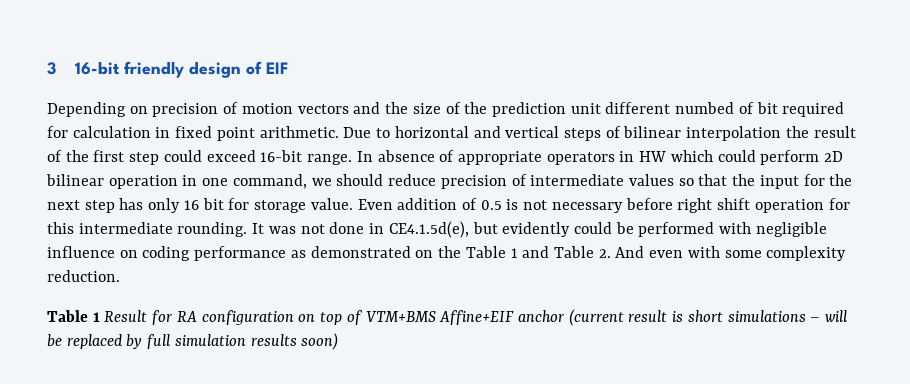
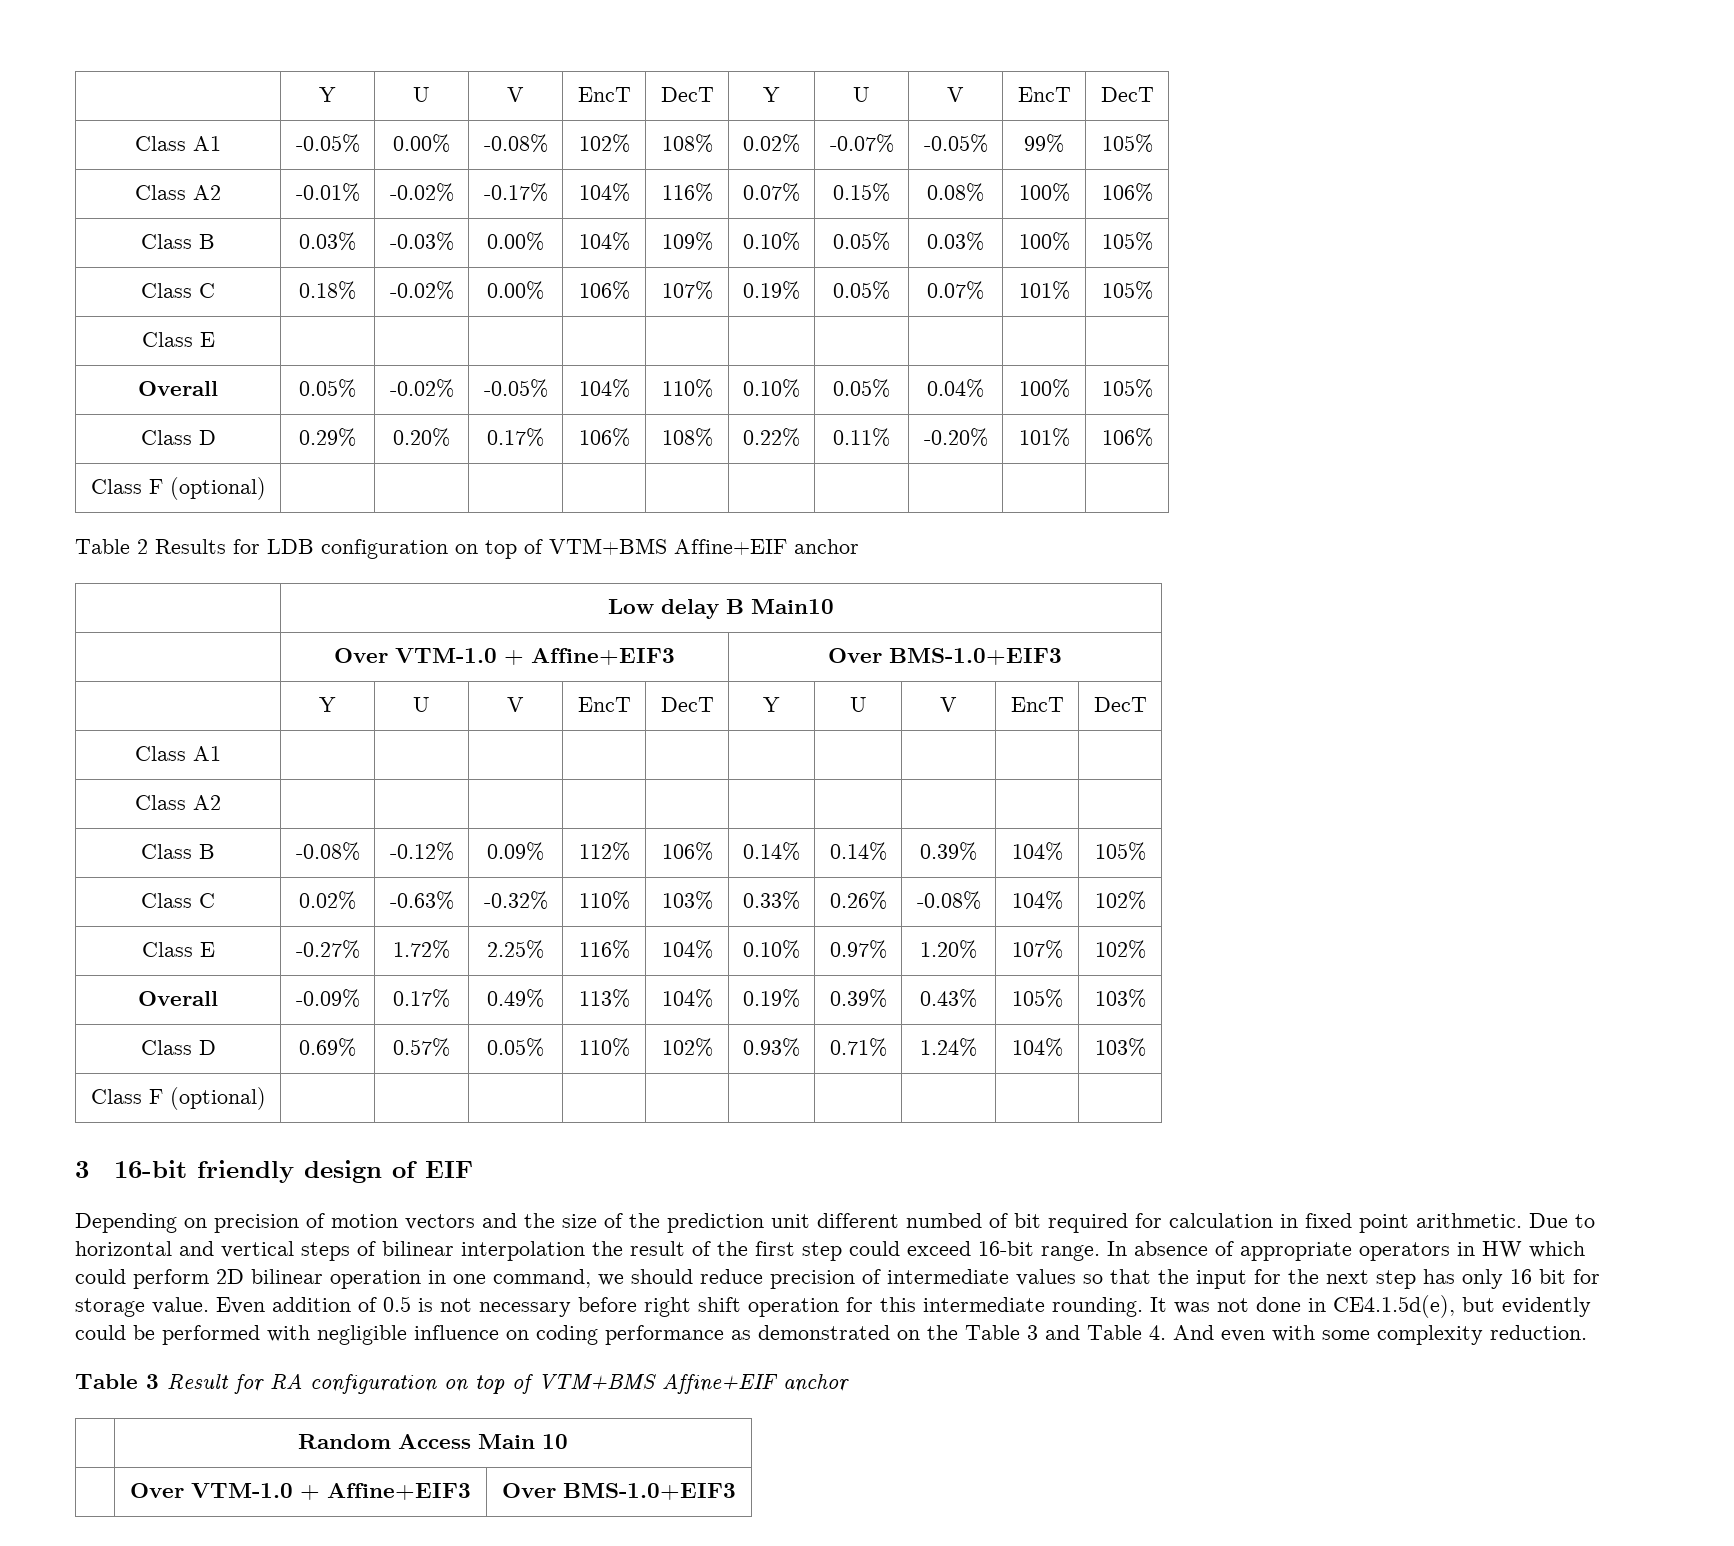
(47, 68) none -> [319,87,336,102] [413,87,430,102] [507,87,524,102] [577,87,631,102] [660,87,714,102] [763,87,780,102] [853,87,870,102] [947,87,964,102] [1017,87,1071,102] [1100,87,1154,102] [135,136,221,151] [295,134,360,153] [393,134,450,153] [483,134,548,153] [578,134,630,153] [661,134,713,153] [743,134,800,153] [829,134,894,153] [923,134,988,153] [1024,134,1064,153] [1101,134,1153,153] [135,185,221,200] [295,183,360,202] [389,183,454,202] [483,183,548,202] [578,183,630,202] [661,183,713,202] [743,183,800,202] [833,183,890,202] [927,183,984,202] [1018,183,1070,202] [1101,183,1153,202] [141,234,215,249] [299,232,356,251] [389,232,454,251] [487,232,544,251] [578,232,630,251] [661,232,713,251] [743,232,800,251] [833,232,890,251] [927,232,984,251] [1018,232,1070,251] [1101,232,1153,251] [141,283,215,298] [299,281,356,300] [389,281,454,300] [487,281,544,300] [578,281,630,300] [661,281,713,300] [743,281,800,300] [833,281,890,300] [927,281,984,300] [1018,281,1070,300] [1101,281,1153,300] [141,332,215,347] [138,381,218,396] [299,379,356,398] [389,379,454,398] [483,379,548,398] [578,379,630,398] [661,379,713,398] [743,379,800,398] [833,379,890,398] [927,379,984,398] [1018,379,1070,398] [1101,379,1153,398] [140,430,216,445] [299,428,356,447] [393,428,450,447] [487,428,544,447] [578,428,630,447] [661,428,713,447] [743,428,800,447] [833,428,890,447] [923,428,988,447] [1018,428,1070,447] [1101,428,1153,447] [90,477,266,500] [75,538,859,559] [608,599,834,619] [334,648,675,665] [828,648,1062,665] [319,697,336,712] [413,697,430,712] [507,697,524,712] [577,697,631,712] [660,697,714,712] [763,697,780,712] [849,697,867,712] [940,697,957,712] [1010,697,1064,712] [1093,697,1147,712] [135,746,221,761] [135,795,221,810] [141,844,215,859] [295,842,360,861] [389,842,454,861] [487,842,544,861] [578,842,630,861] [661,842,713,861] [743,842,800,861] [829,842,887,861] [920,842,977,861] [1011,842,1063,861] [1094,842,1146,861] [141,893,215,908] [299,891,356,910] [389,891,454,910] [483,891,548,910] [578,891,630,910] [661,891,713,910] [743,891,800,910] [829,891,887,910] [916,891,981,910] [1011,891,1063,910] [1094,891,1146,910] [141,942,215,957] [295,940,360,959] [393,940,450,959] [487,940,544,959] [578,940,630,959] [661,940,713,959] [743,940,800,959] [829,940,887,959] [920,940,977,959] [1011,940,1063,959] [1094,940,1146,959] [138,991,218,1006] [295,989,360,1008] [393,989,450,1008] [487,989,544,1008] [578,989,630,1008] [661,989,713,1008] [743,989,800,1008] [829,989,887,1008] [920,989,977,1008] [1011,989,1063,1008] [1094,989,1146,1008] [140,1040,216,1055] [299,1038,356,1057] [393,1038,450,1057] [487,1038,544,1057] [578,1038,630,1057] [661,1038,713,1057] [743,1038,800,1057] [829,1038,887,1057] [920,1038,977,1057] [1011,1038,1063,1057] [1094,1038,1146,1057] [90,1087,266,1110] | Y | U | V | EncT | DecT | Y | U | V | EncT | DecT // Class A1 | -0.05% | 0.00% | -0.08% | 102% | 108% | 0.02% | -0.07% | -0.05% | 99% | 105% // Class A2 | -0.01% | -0.02% | -0.17% | 104% | 116% | 0.07% | 0.15% | 0.08% | 100% | 106% // Class B | 0.03% | -0.03% | 0.00% | 104% | 109% | 0.10% | 0.05% | 0.03% | 100% | 105% // Class C | 0.18% | -0.02% | 0.00% | 106% | 107% | 0.19% | 0.05% | 0.07% | 101% | 105% // Class E | | | | | | | | | | // Overall | 0.05% | -0.02% | -0.05% | 104% | 110% | 0.10% | 0.05% | 0.04% | 100% | 105% // Class D | 0.29% | 0.20% | 0.17% | 106% | 108% | 0.22% | 0.11% | -0.20% | 101% | 106% // Class F (optional) | | | | | | | | | | // Table 2 Results for LDB configuration on top of VTM+BMS Affine+EIF anchor // | Low delay B Main10 // | Over VTM-1.0 + Affine+EIF3 | Over BMS-1.0+EIF3 // | Y | U | V | EncT | DecT | Y | U | V | EncT | DecT // Class A1 | | | | | | | | | | // Class A2 | | | | | | | | | | // Class B | -0.08% | -0.12% | 0.09% | 112% | 106% | 0.14% | 0.14% | 0.39% | 104% | 105% // Class C | 0.02% | -0.63% | -0.32% | 110% | 103% | 0.33% | 0.26% | -0.08% | 104% | 102% // Class E | -0.27% | 1.72% | 2.25% | 116% | 104% | 0.10% | 0.97% | 1.20% | 107% | 102% // Overall | -0.09% | 0.17% | 0.49% | 113% | 104% | 0.19% | 0.39% | 0.43% | 105% | 103% // Class D | 0.69% | 0.57% | 0.05% | 110% | 102% | 0.93% | 0.71% | 1.24% | 104% | 103% // Class F (optional) | | | | | | | | | | //
[510,248,518,258] 1 -> [1027,1325,1038,1340] 3
[598,249,611,258] 2. -> [1149,1325,1166,1340] 4.
[92,312,100,322] 1 -> [146,1374,159,1389] 3
[568,309,848,326] [47,333,339,350] (current result is short simulations – will be replaced by full simulation results soon) -> [298,1434,568,1449] [130,1483,471,1500] [502,1483,736,1500] // | Random Access Main 10 // | Over VTM-1.0 + Affine+EIF3 | Over BMS-1.0+EIF3

